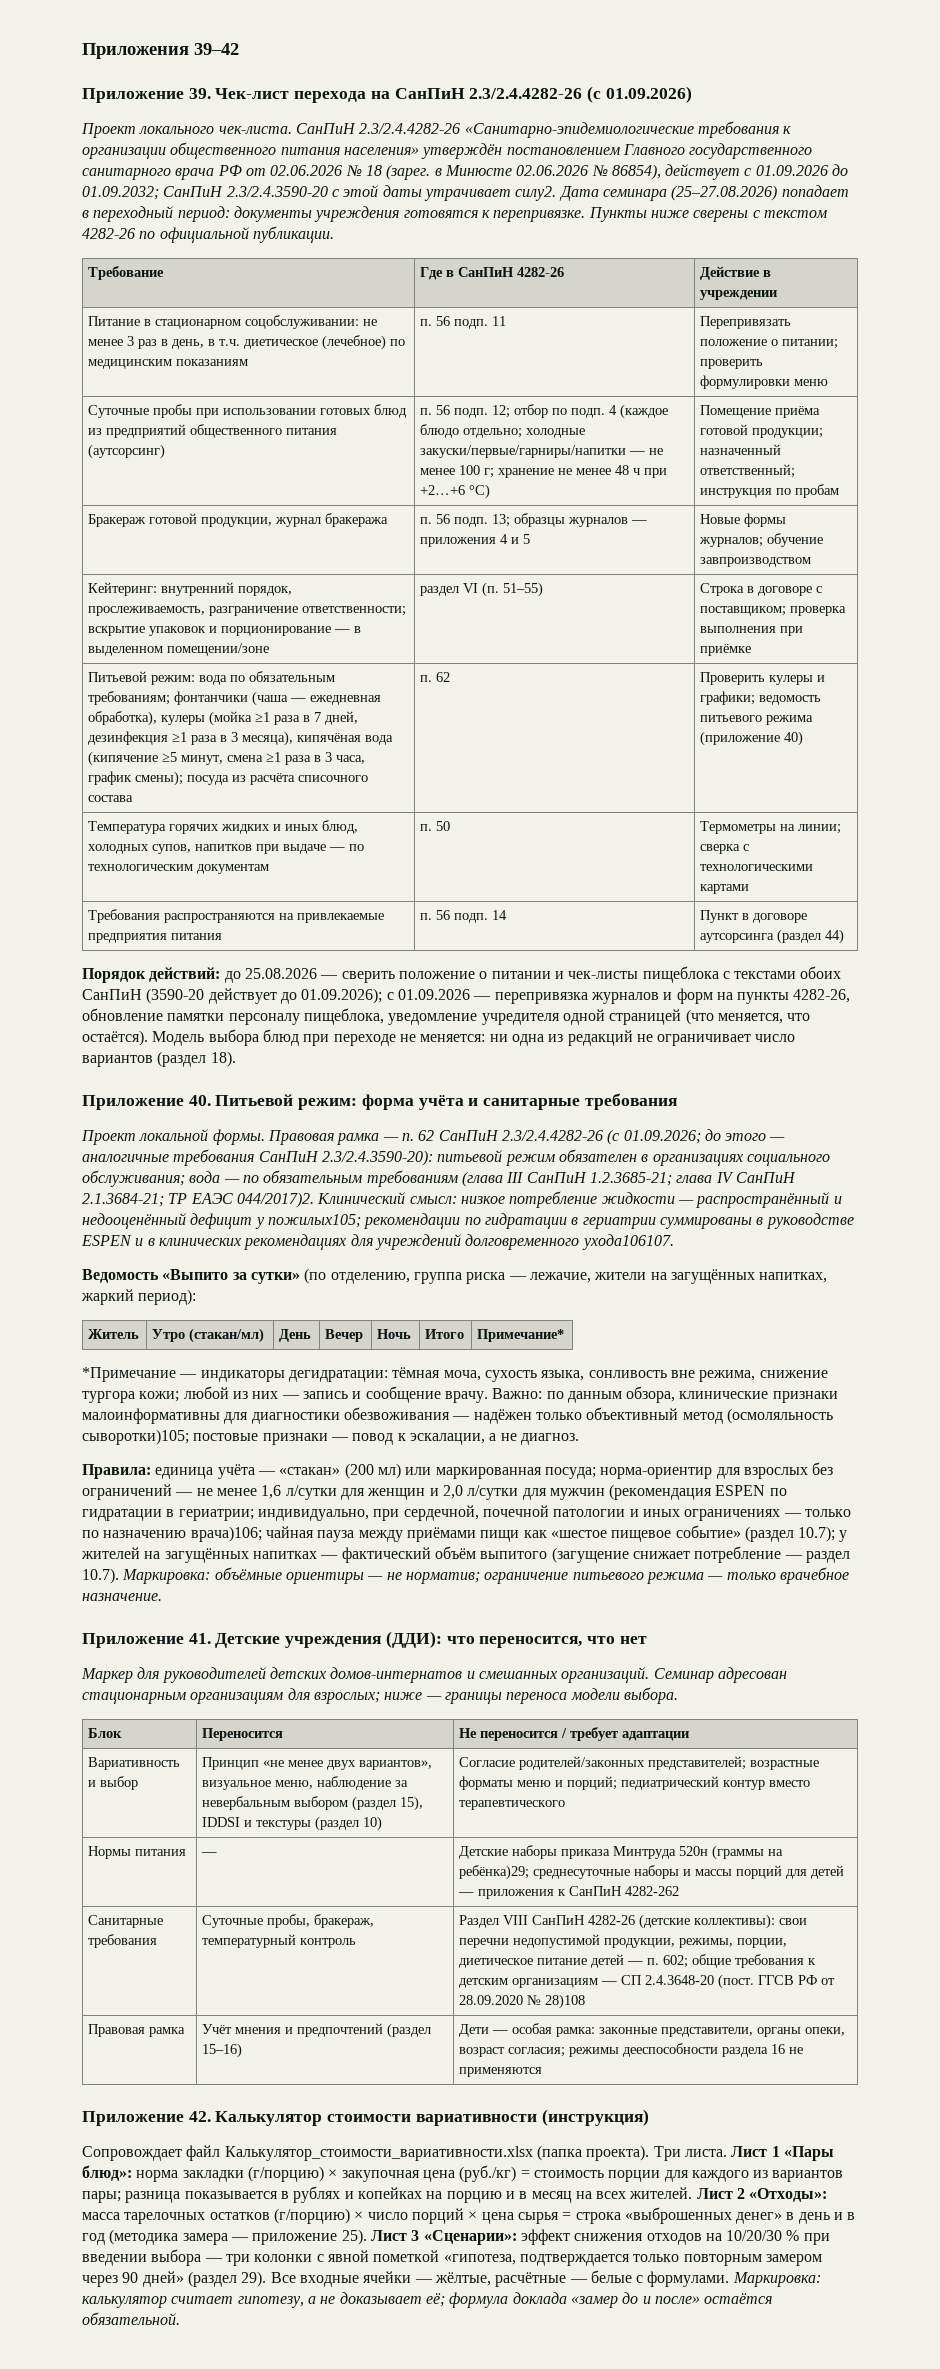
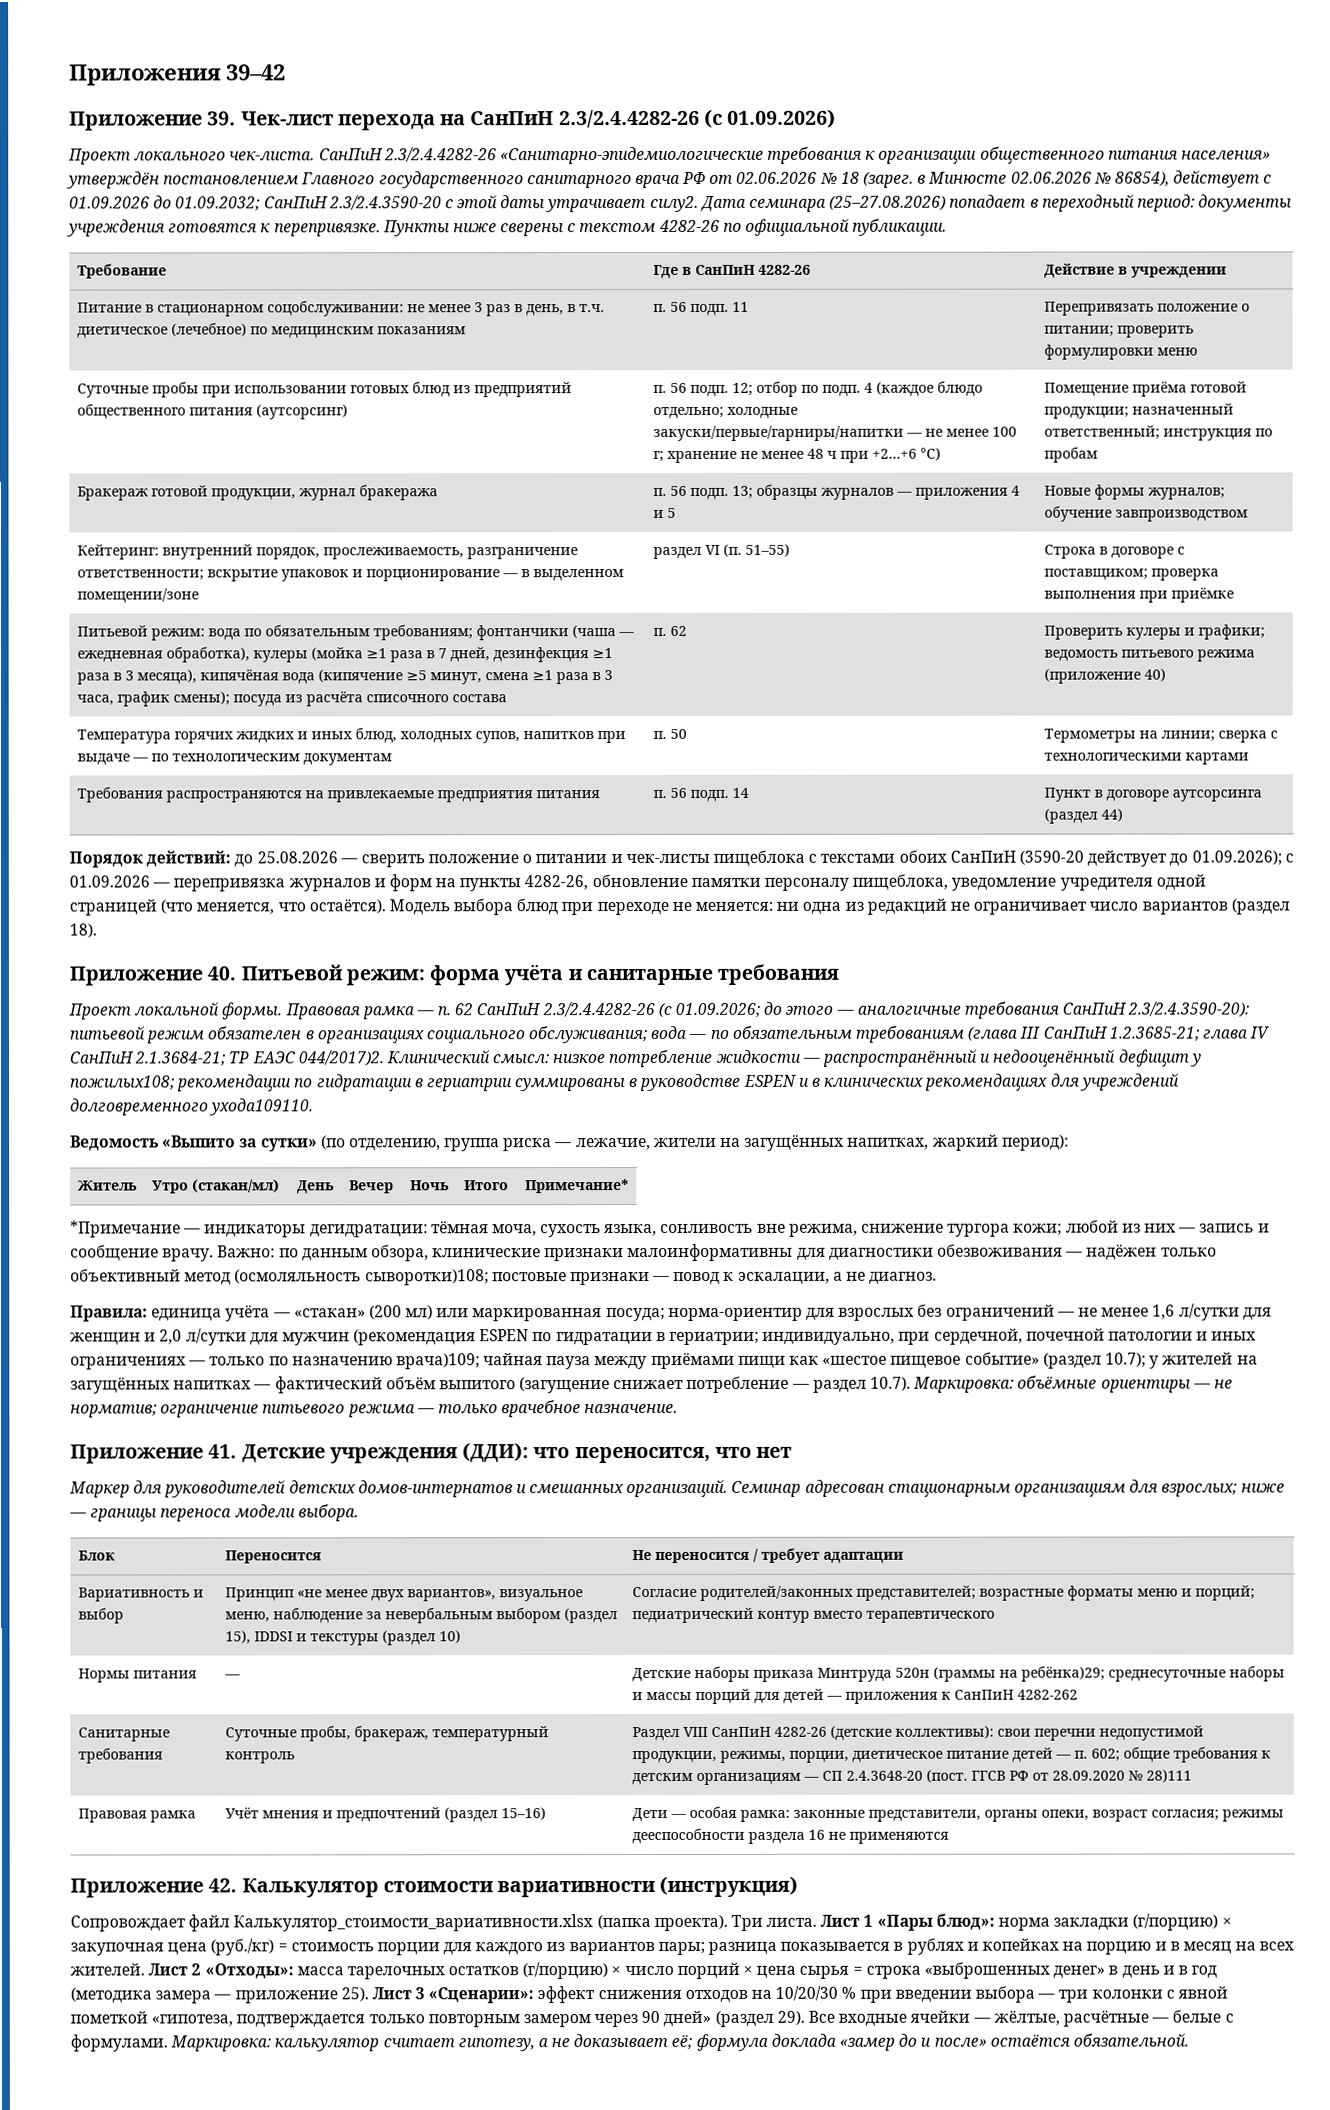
[267,1214,361,1228] пожилых105; -> [70,1075,175,1091] пожилых108;
[581,1234,674,1250] ухода106107. -> [209,1098,315,1116] ухода109110.
[82,1429,189,1445] сыворотки)105; -> [364,1269,489,1286] сыворотки)108;
[190,1526,262,1542] врача)106; -> [395,1353,480,1370] врача)109;
[545,1994,586,2009] 28)108 -> [1145,1769,1192,1783] 28)111

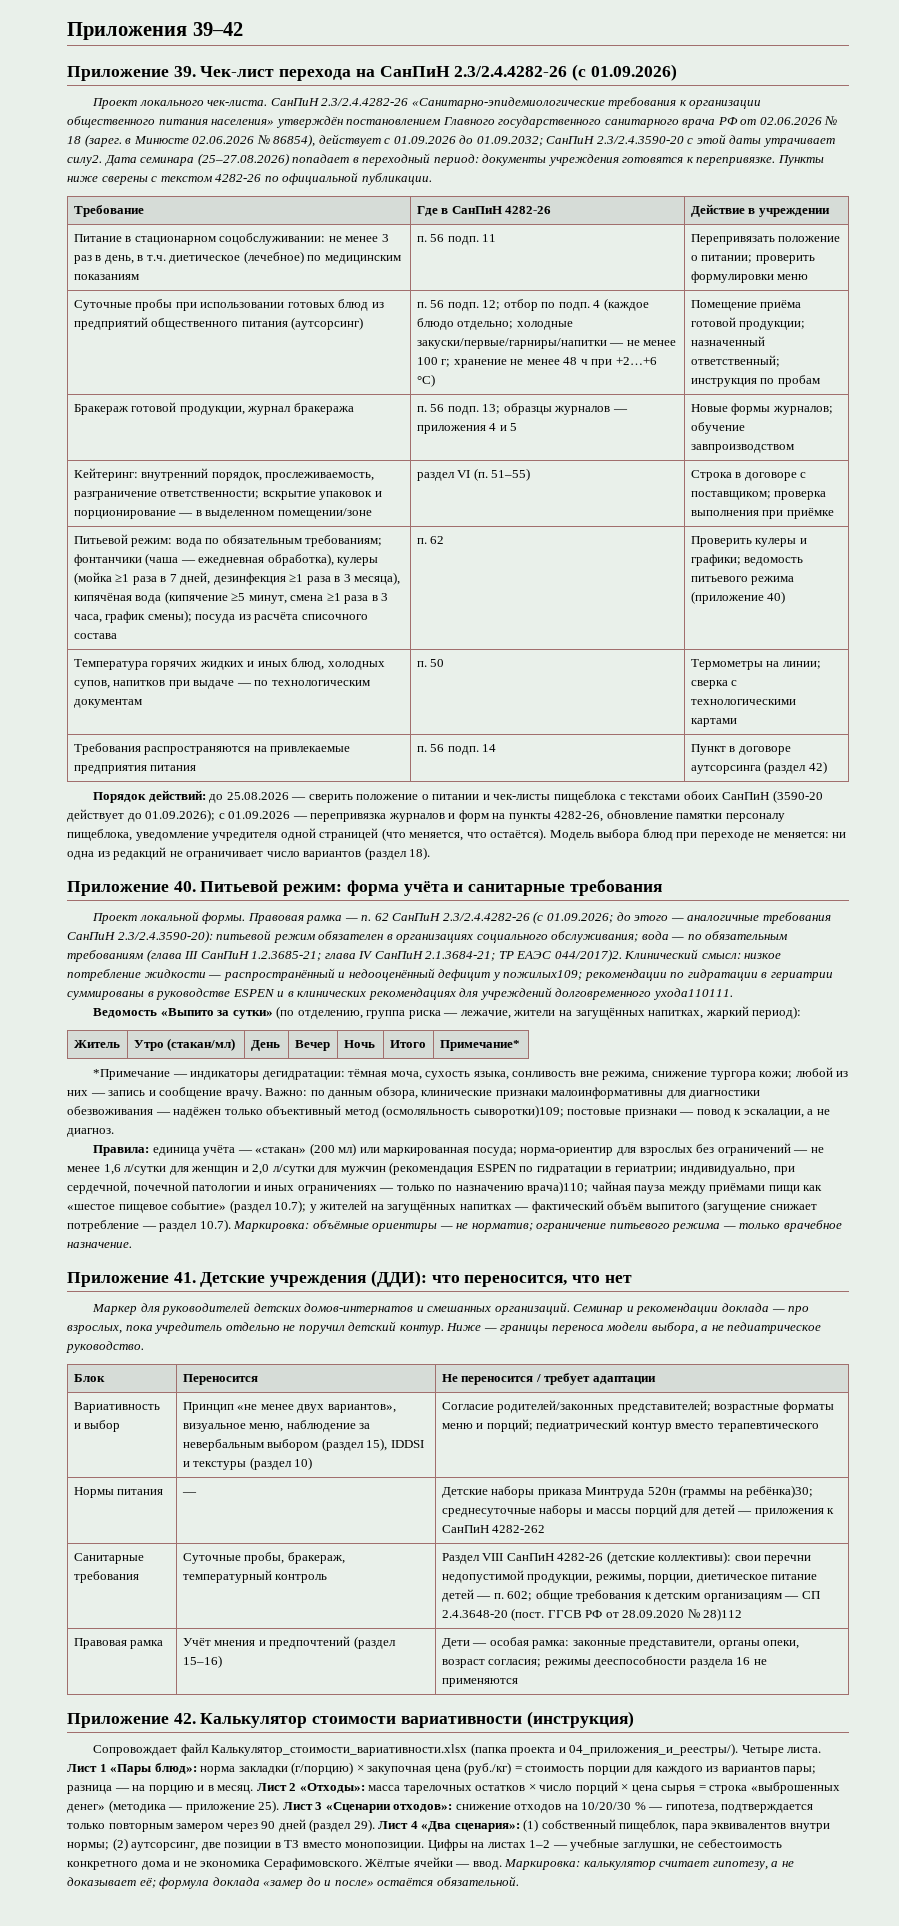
[1100,808,1123,822] 44) -> [808,761,827,774] 42)
[70,1075,175,1091] пожилых108; -> [503,970,583,980] пожилых109;
[209,1098,315,1116] ухода109110. -> [652,988,733,1000] ухода110111.
[364,1269,489,1286] сыворотки)108; -> [473,1105,564,1118] сыворотки)109;
[395,1353,480,1370] врача)109; -> [527,1181,589,1194] врача)110;
[804,1479,1285,1497] [69,1504,359,1522] адресован стационарным организациям для взрослых; ниже — границы переноса модели выбора. -> [626,1303,810,1315] [67,1321,822,1334] [66,1341,144,1353] и рекомендации доклада — про взрослых, пока учредитель отдельно не поручил детский контур. Ниже — границы переноса модели выбора, а не педиатрическое руководство.
[1020,1665,1105,1682] ребёнка)29; -> [746,1485,814,1498] ребёнка)30;
[1145,1769,1192,1783] 28)111 -> [703,1608,743,1621] 28)112
[653,1914,763,1932] проекта). Три -> [510,1743,784,1756] проекта и 04_приложения_и_реестры/). Четыре
[780,1937,1295,1955] [70,1963,145,1976] показывается в рублях и копейках на порцию и в месяц на всех жителей. -> [114,1785,254,1794] — на порцию и в месяц.
[522,1962,609,1980] (г/порцию) -> (526, 1788) none
[1108,1965,1218,1979] [70,1987,212,2004] в день и в год (методика замера -> [108,1800,166,1813] (методика
[428,1986,682,2004] «Сценарии»: эффект снижения -> [325,1802,511,1813] «Сценарии отходов»: снижение
[859,1985,1228,2003] [70,2011,234,2027] при введении выбора — три колонки с явной пометкой «гипотеза, -> [648,1804,718,1813] — гипотеза,
[663,2010,712,2028] дней» -> [278,1819,306,1832] дней
[808,2009,1234,2027] [70,2034,168,2052] Все входные ячейки — жёлтые, расчётные — белые с формулами. -> [378,1819,830,1832] [67,1838,782,1851] [67,1857,502,1870] Лист 4 «Два сценария»: (1) собственный пищеблок, пара эквивалентов внутри нормы; (2) аутсорсинг, две позиции в ТЗ вместо монопозиции. Цифры на листах 1–2 — учебные заглушки, не себестоимость конкретного дома и не экономика Серафимовского. Жёлтые ячейки — ввод.

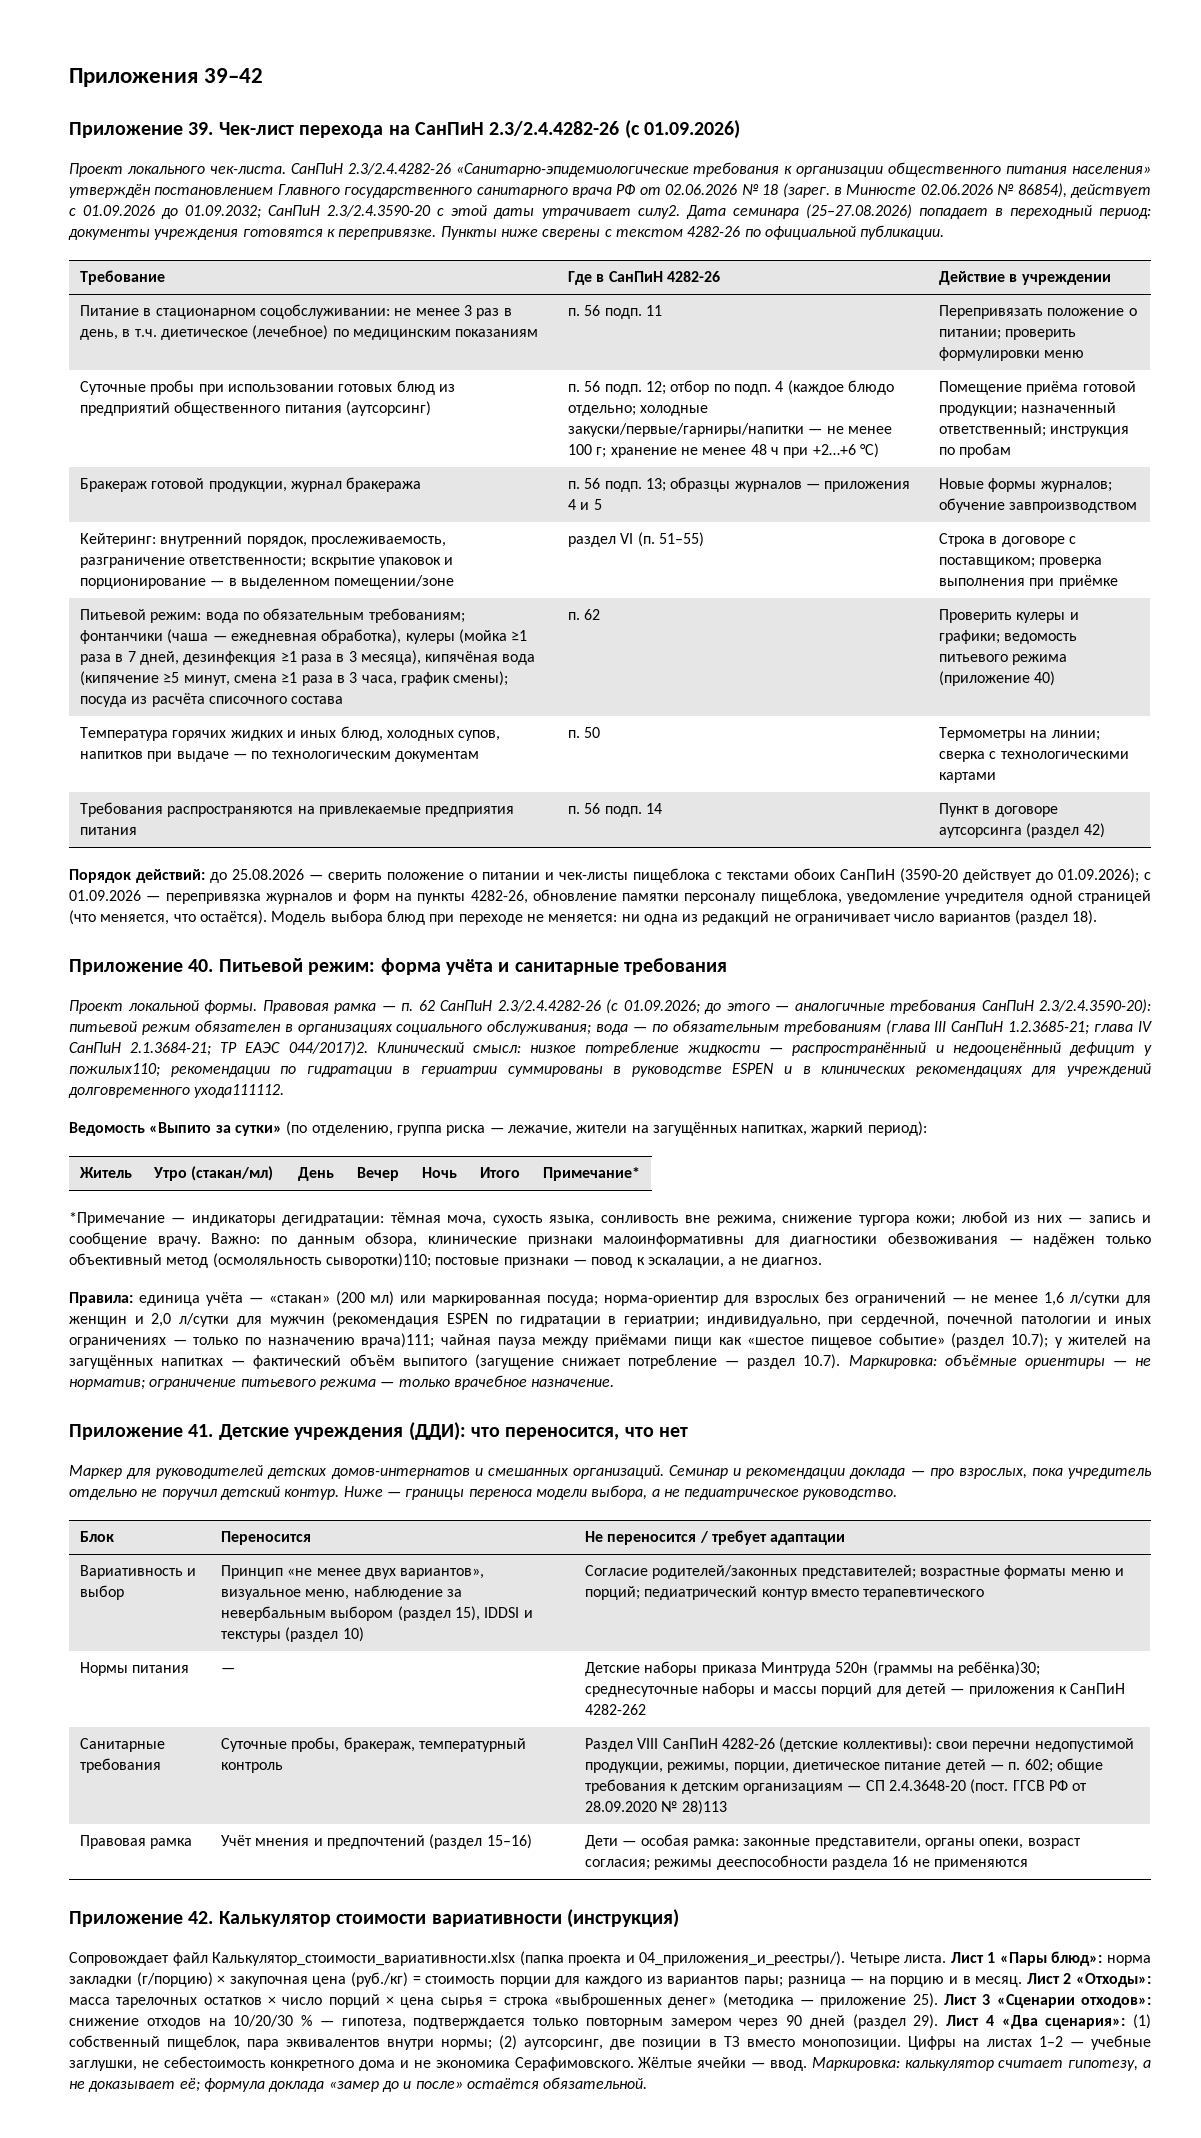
[503,970,583,980] пожилых109; -> [69,1063,160,1077] пожилых110;
[652,988,733,1000] ухода110111. -> [194,1084,285,1098] ухода111112.
[473,1105,564,1118] сыворотки)109; -> [325,1253,431,1268] сыворотки)110;
[527,1181,589,1194] врача)110; -> [361,1333,435,1348] врача)111;
[703,1608,743,1621] 28)112 -> [681,1800,727,1815] 28)113

